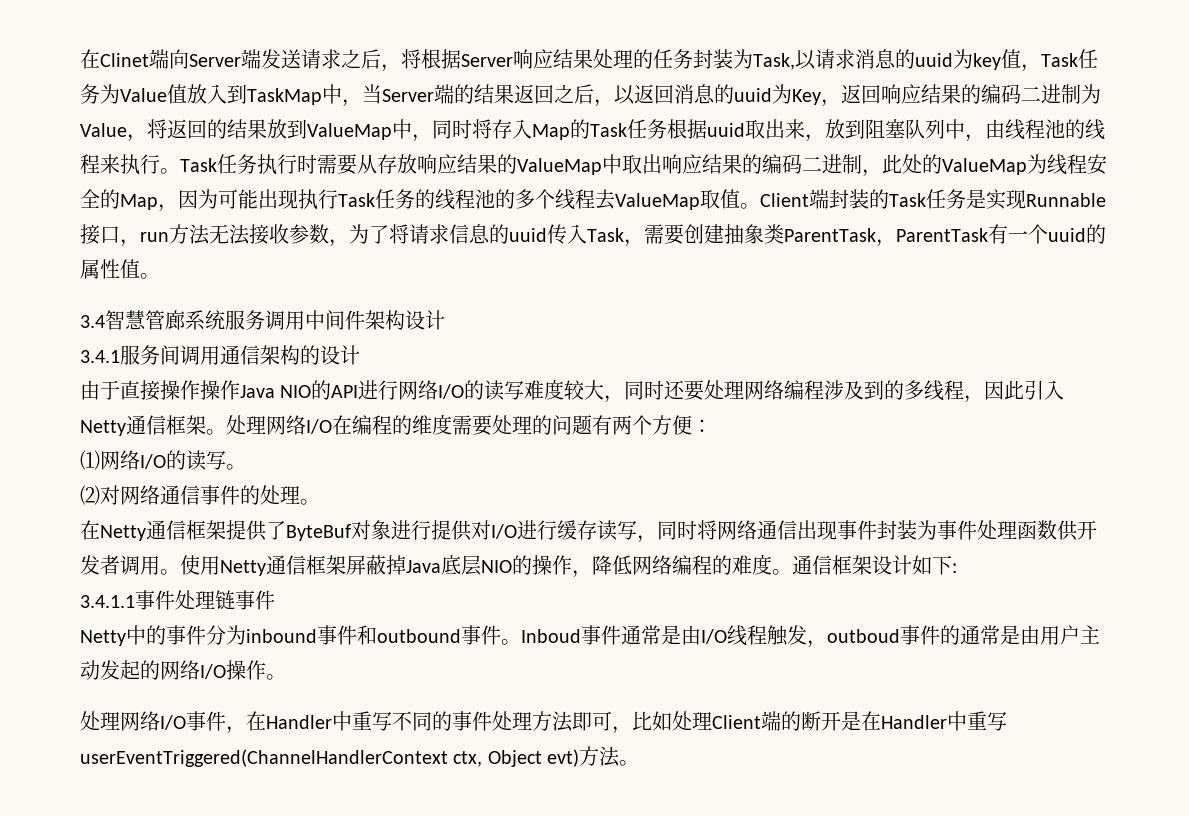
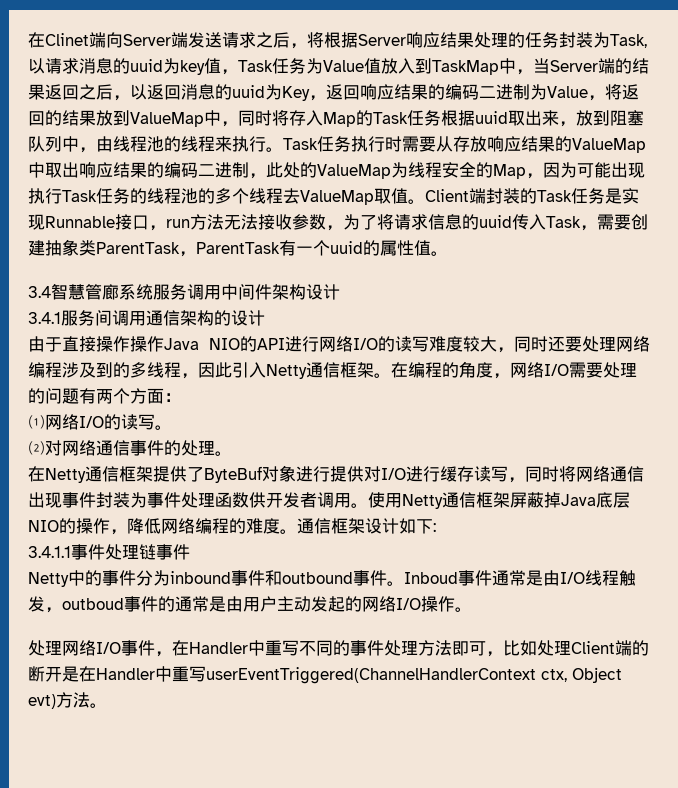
[226,414,452,435] 处理网络I/O在编程的维度 -> [391,361,569,379] 在编程的角度，网络I/O
[672,415,692,435] 便 -> [147,388,164,404] 面

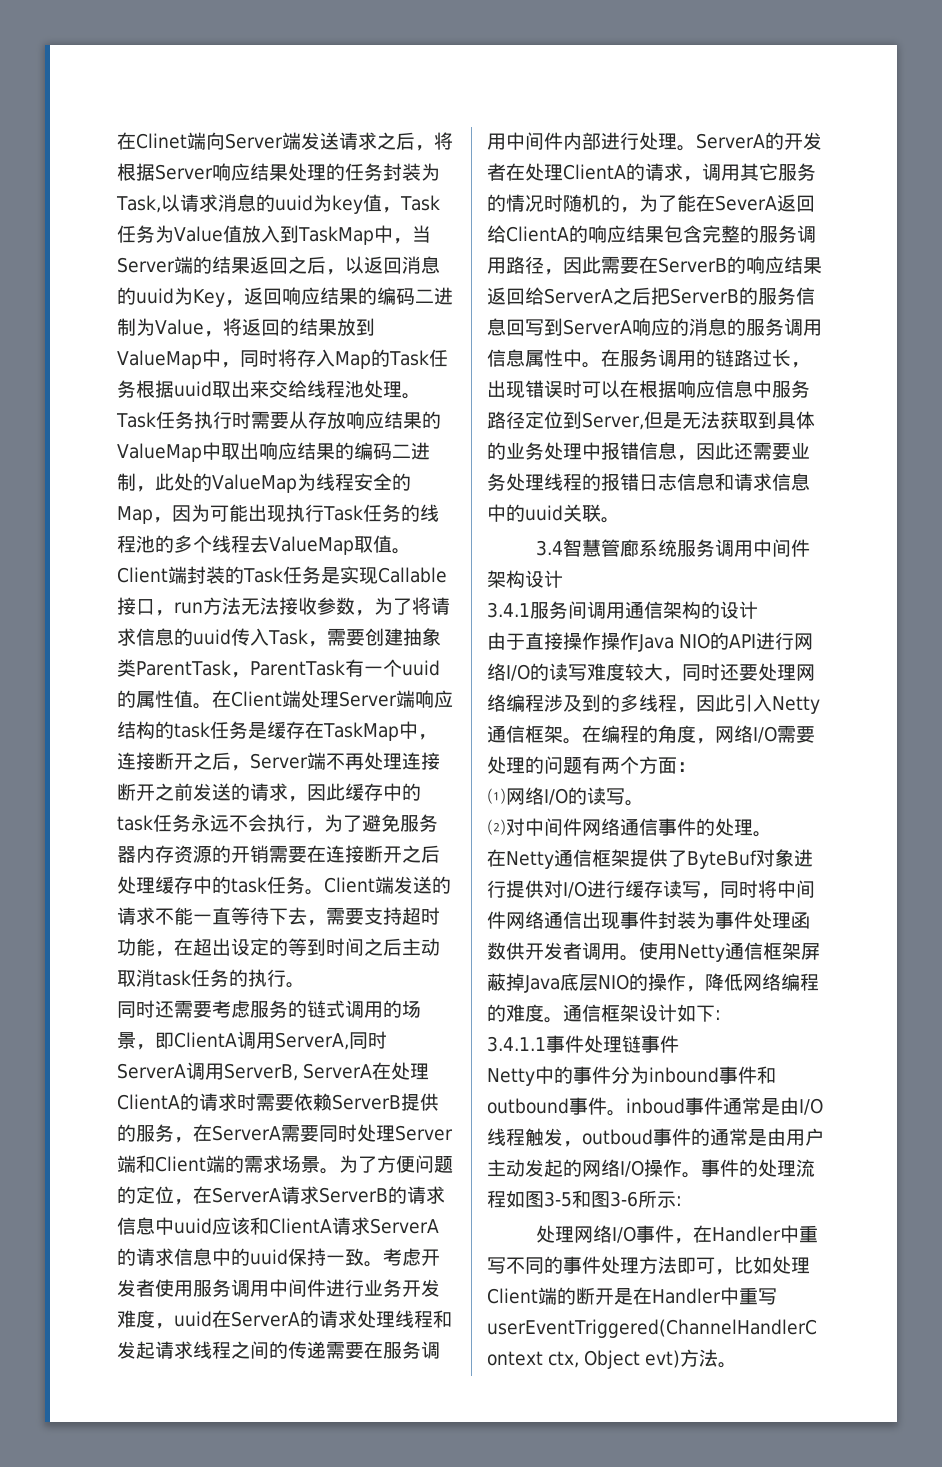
[559,110,644,127] [28,136,266,153] ，放到阻塞队列中，由线程池的线程来执行 -> [269,380,402,398] 交给线程池处理
[45,216,115,228] Runnable -> [377,567,447,583] Callable
(448, 253) none -> [212,690,453,708] [117,721,437,741] [117,752,440,771] [117,783,421,802] [117,814,438,833] [117,845,440,863] [117,876,451,895] [117,907,440,926] [117,938,440,957] [117,969,305,988] [117,1000,421,1018] [117,1031,387,1050] [117,1062,430,1081] [117,1093,439,1111] [117,1124,453,1143] [117,1155,453,1174] [117,1186,445,1205] [117,1217,439,1235] [117,1248,440,1267] [117,1279,440,1297] [117,1310,452,1329] [117,1341,440,1359] [487,132,822,151] [487,163,816,182] [487,194,815,213] [487,225,816,243] [487,256,822,275] [487,287,815,305] [487,318,822,336] [487,349,810,368] [487,380,810,398] [487,411,815,430] [487,442,810,461] [487,473,810,491] [487,504,620,523] 在Client端处理Server端响应结构的task任务是缓存在TaskMap中，连接断开之后，Server端不再处理连接断开之前发送的请求，因此缓存中的task任务永远不会执行，为了避免服务器内存资源的开销需要在连接断开之后处理缓存中的task任务。Client端发送的请求不能一直等待下去，需要支持超时功能，在超出设定的等到时间之后主动取消task任务的执行。 // 同时还需要考虑服务的链式调用的场景，即ClientA调用ServerA,同时ServerA调用ServerB, ServerA在处理ClientA的请求时需要依赖ServerB提供的服务，在ServerA需要同时处理Server端和Client端的需求场景。为了方便问题的定位，在ServerA请求ServerB的请求信息中uuid应该和ClientA请求ServerA的请求信息中的uuid保持一致。考虑开发者使用服务调用中间件进行业务开发难度，uuid在ServerA的请求处理线程和发起请求线程之间的传递需要在服务调用中间件内部进行处理。ServerA的开发者在处理ClientA的请求，调用其它服务的情况时随机的，为了能在SeverA返回给ClientA的响应结果包含完整的服务调用路径，因此需要在ServerB的响应结果返回给ServerA之后把ServerB的服务信息回写到ServerA响应的消息的服务调用信息属性中。在服务调用的链路过长，出现错误时可以在根据响应信息中服务路径定位到Server,但是无法获取到具体的业务处理中报错信息，因此还需要业务处理线程的报错日志信息和请求信息中的uuid关联。
(62, 448) none -> [525,818,582,836] 中间件
(576, 474) none -> [777,880,815,898] [487,911,506,929] 中间件
[404,572,458,584] Inboud -> [626,1098,685,1114] inboud
(472, 609) none -> [701,1159,815,1177] [487,1190,682,1208] 事件的处理流程如图3-5和图3-6所示:

